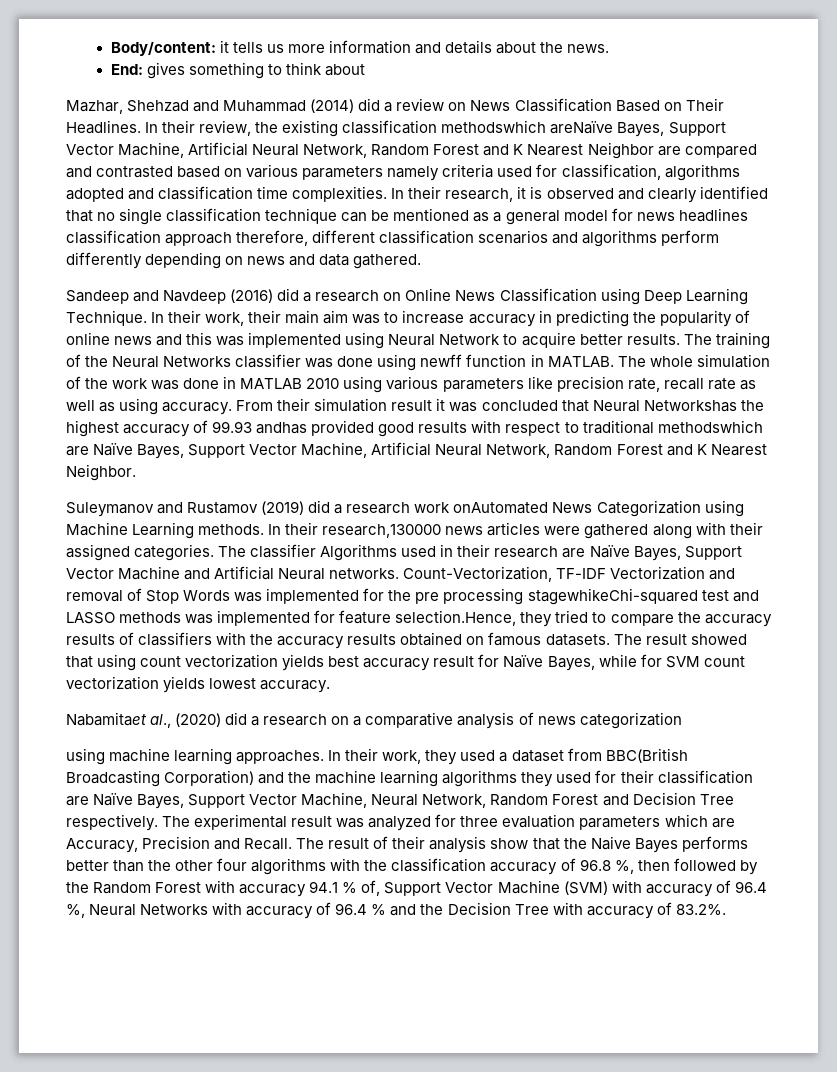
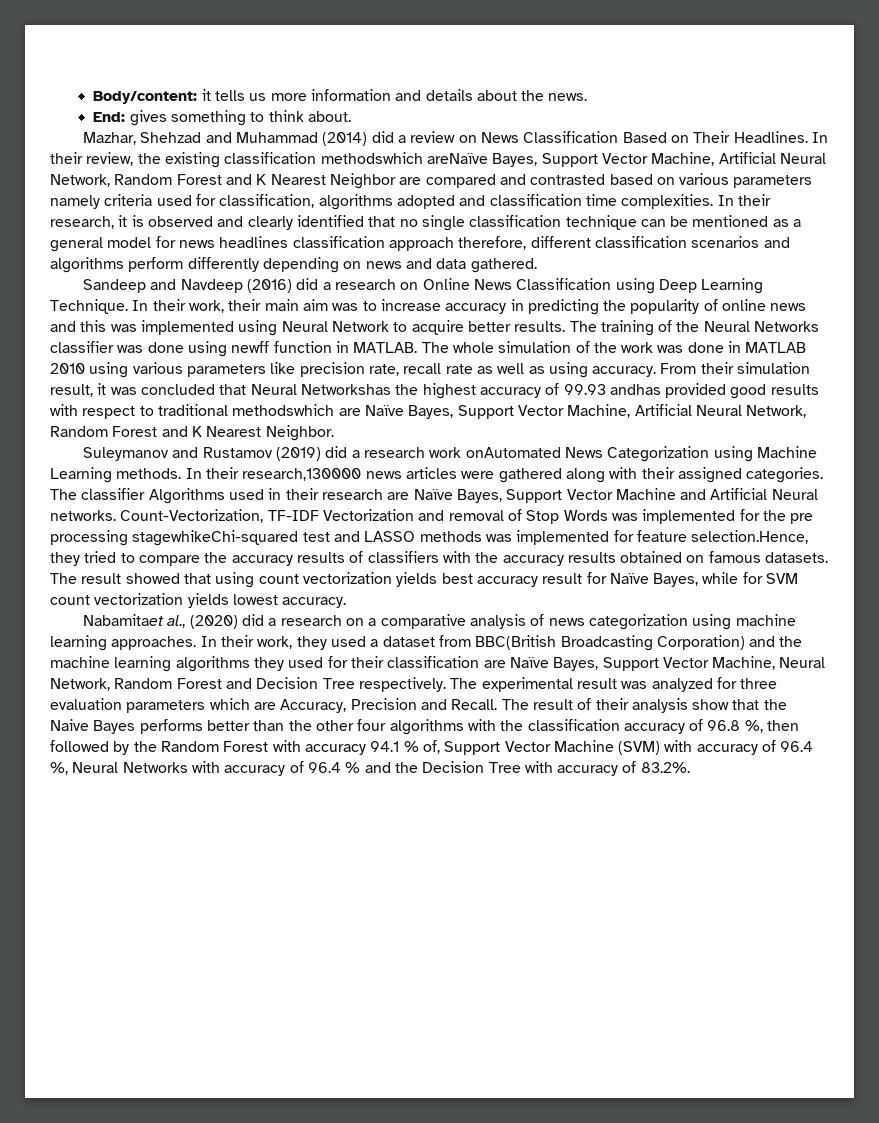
[324,64,365,76] about -> [307,111,351,122] about.
[391,400,433,411] result -> [50,384,93,397] result,
(682, 720) // -> (688, 622) none

